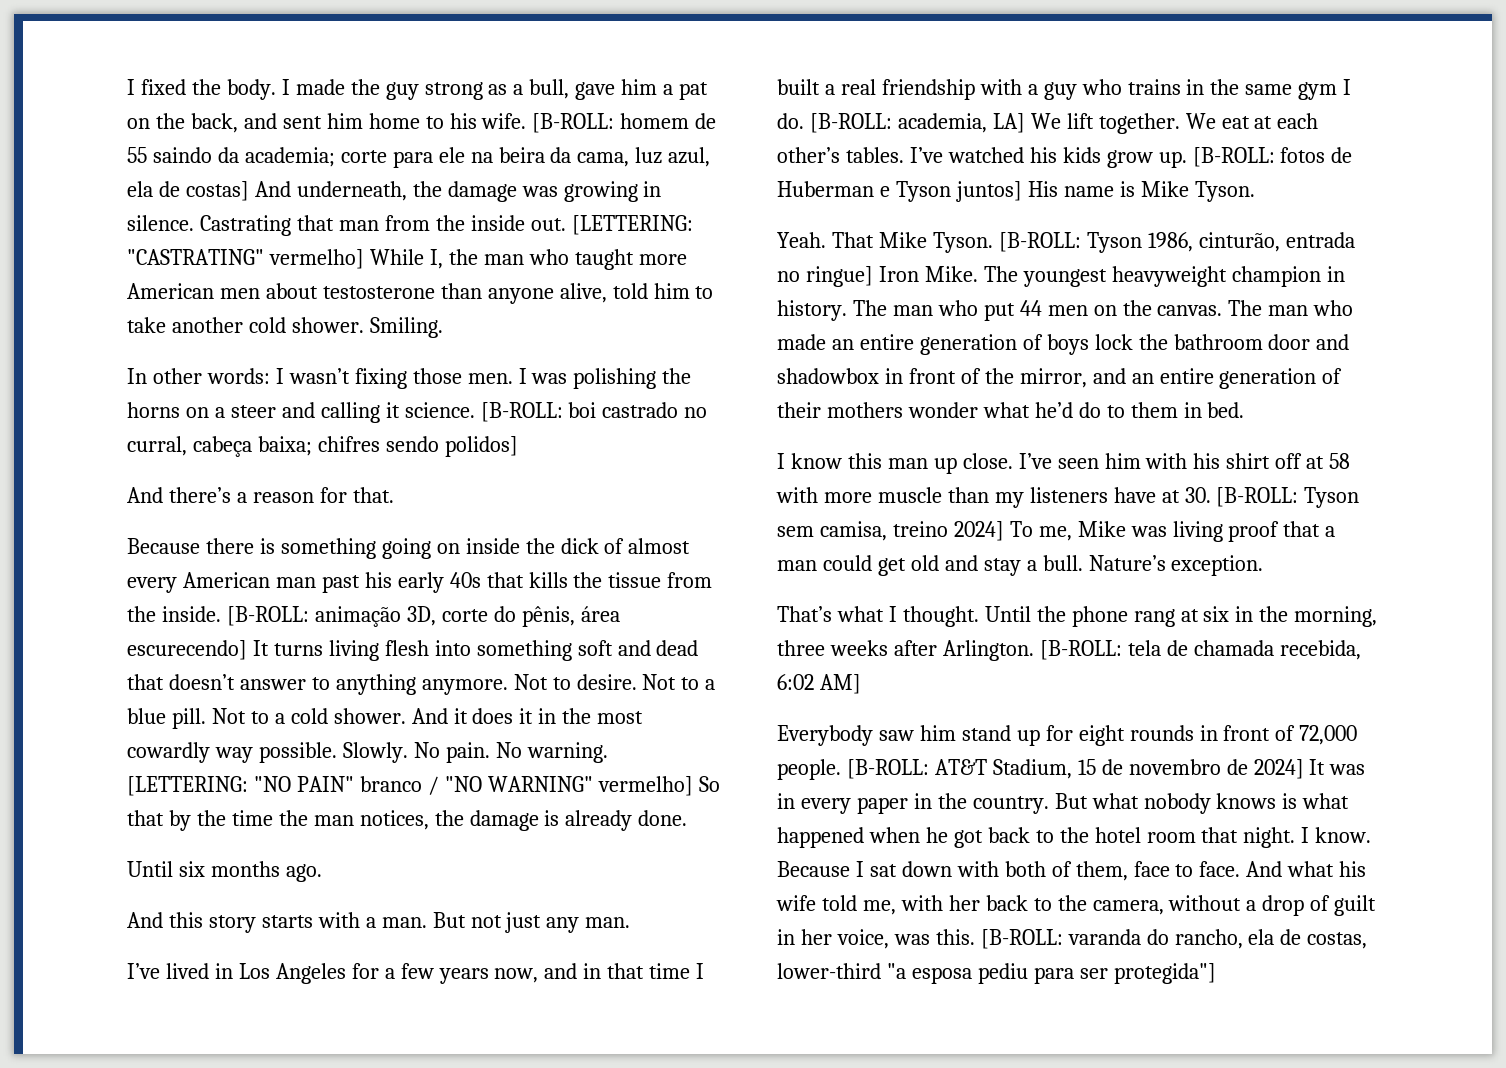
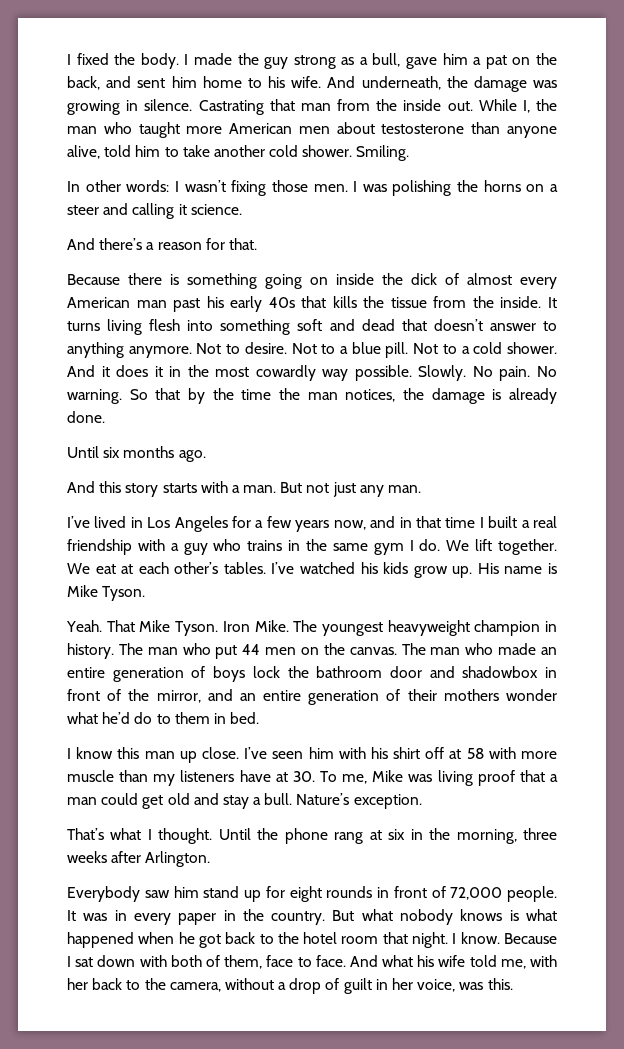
[532,113,717,133] [127,147,711,168] [127,181,249,201] [B-ROLL: homem de 55 saindo da academia; corte para ele na beira da cama, luz azul, ela de costas] -> (322, 82) none
[571,215,693,235] [127,249,364,269] [LETTERING: "CASTRATING" vermelho] -> (473, 106) none
[480,402,708,422] [127,436,518,457] [B-ROLL: boi castrado no curral, cabeça baixa; chifres sendo polidos] -> (242, 209) none
[226,606,620,627] [127,640,247,660] [B-ROLL: animação 3D, corte do pênis, área escurecendo] -> (542, 302) none
[127,776,693,796] [LETTERING: "NO PAIN" branco / "NO WARNING" vermelho] -> (122, 396) none
[809,113,1025,133] [B-ROLL: academia, LA] -> (441, 545) none
[1192,147,1353,167] [777,181,1022,202] [B-ROLL: fotos de Huberman e Tyson juntos] -> (473, 572) none
[998,232,1355,253] [777,266,873,287] [B-ROLL: Tyson 1986, cinturão, entrada no ringue] -> (219, 628) none
[1216,487,1360,508] [777,521,1004,541] [B-ROLL: Tyson sem camisa, treino 2024] -> (315, 776) none
[1039,640,1361,660] [777,674,861,694] [B-ROLL: tela de chamada recebida, 6:02 AM] -> (211, 859) none
[846,759,1304,779] [B-ROLL: AT&T Stadium, 15 de novembro de 2024] -> (557, 894) none
[980,929,1368,949] [777,963,1216,984] [B-ROLL: varanda do rancho, ela de costas, lower-third "a esposa pediu para ser protegida"] -> (513, 984) none

